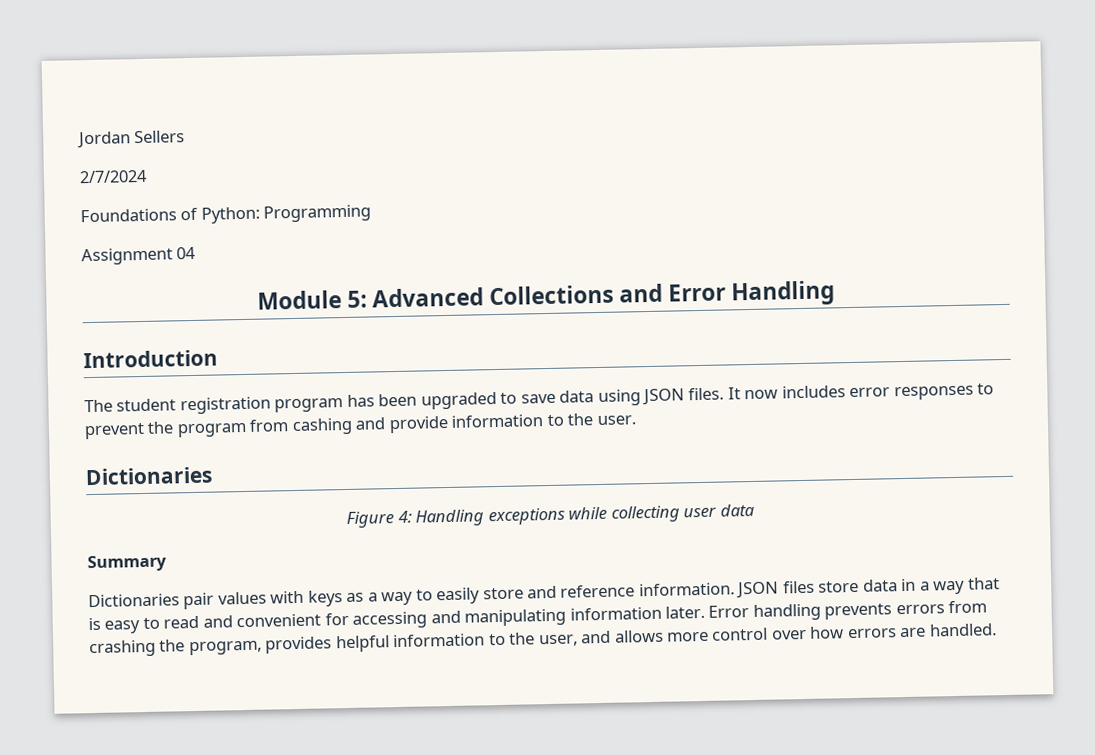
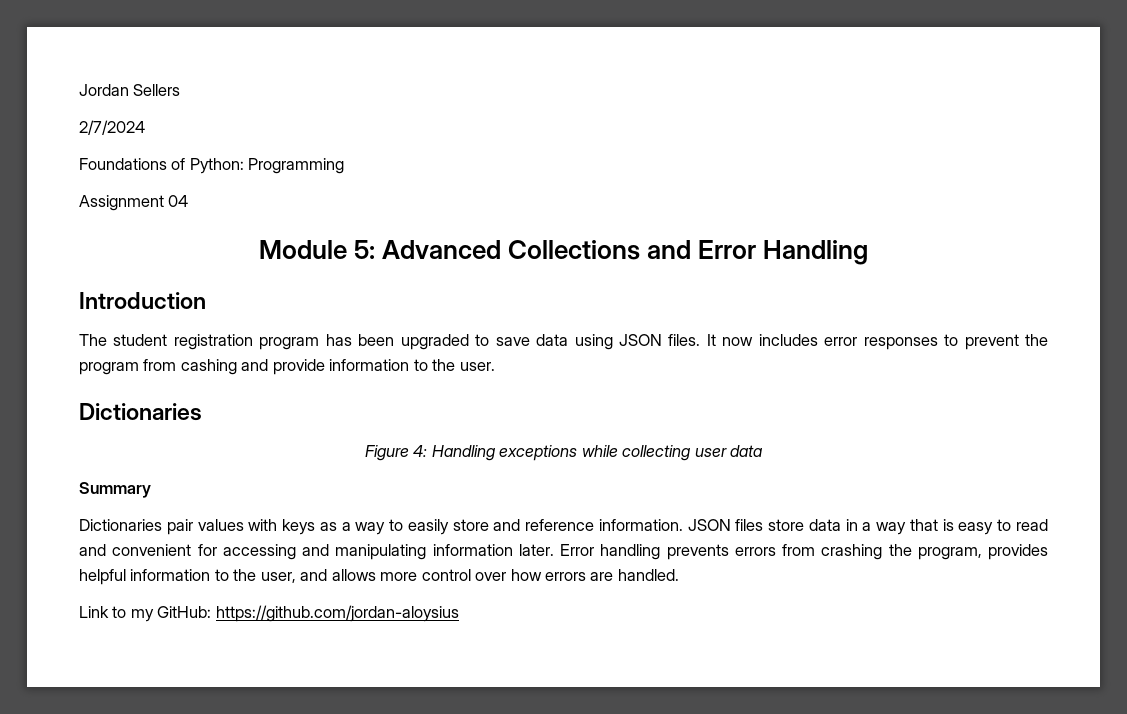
(997, 630) none -> [79,605,459,622] // Link to my GitHub: https://github.com/jordan-aloysius

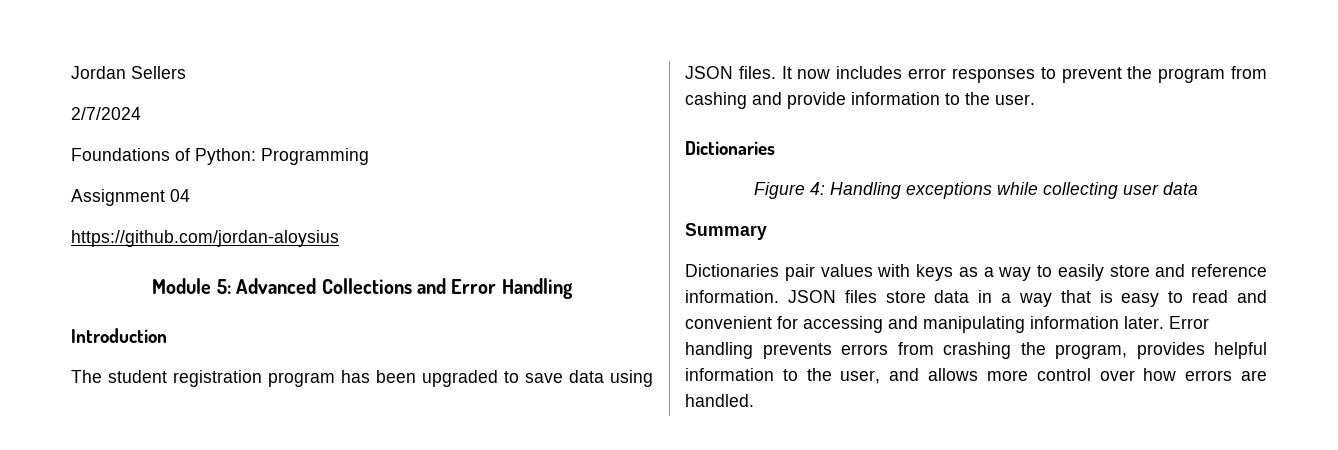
(189, 201) none -> [71,230,339,247] // https://github.com/jordan-aloysius
[79,605,459,622] // Link to my GitHub: https://github.com/jordan-aloysius -> (754, 400) none

